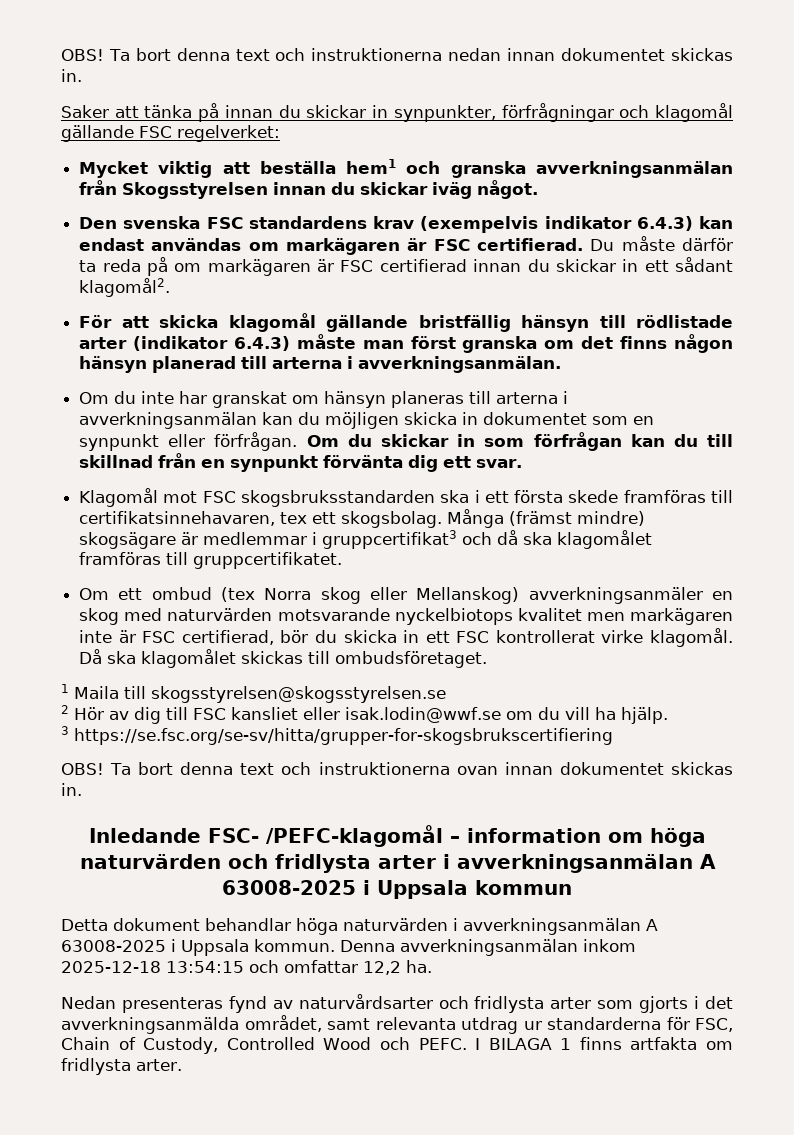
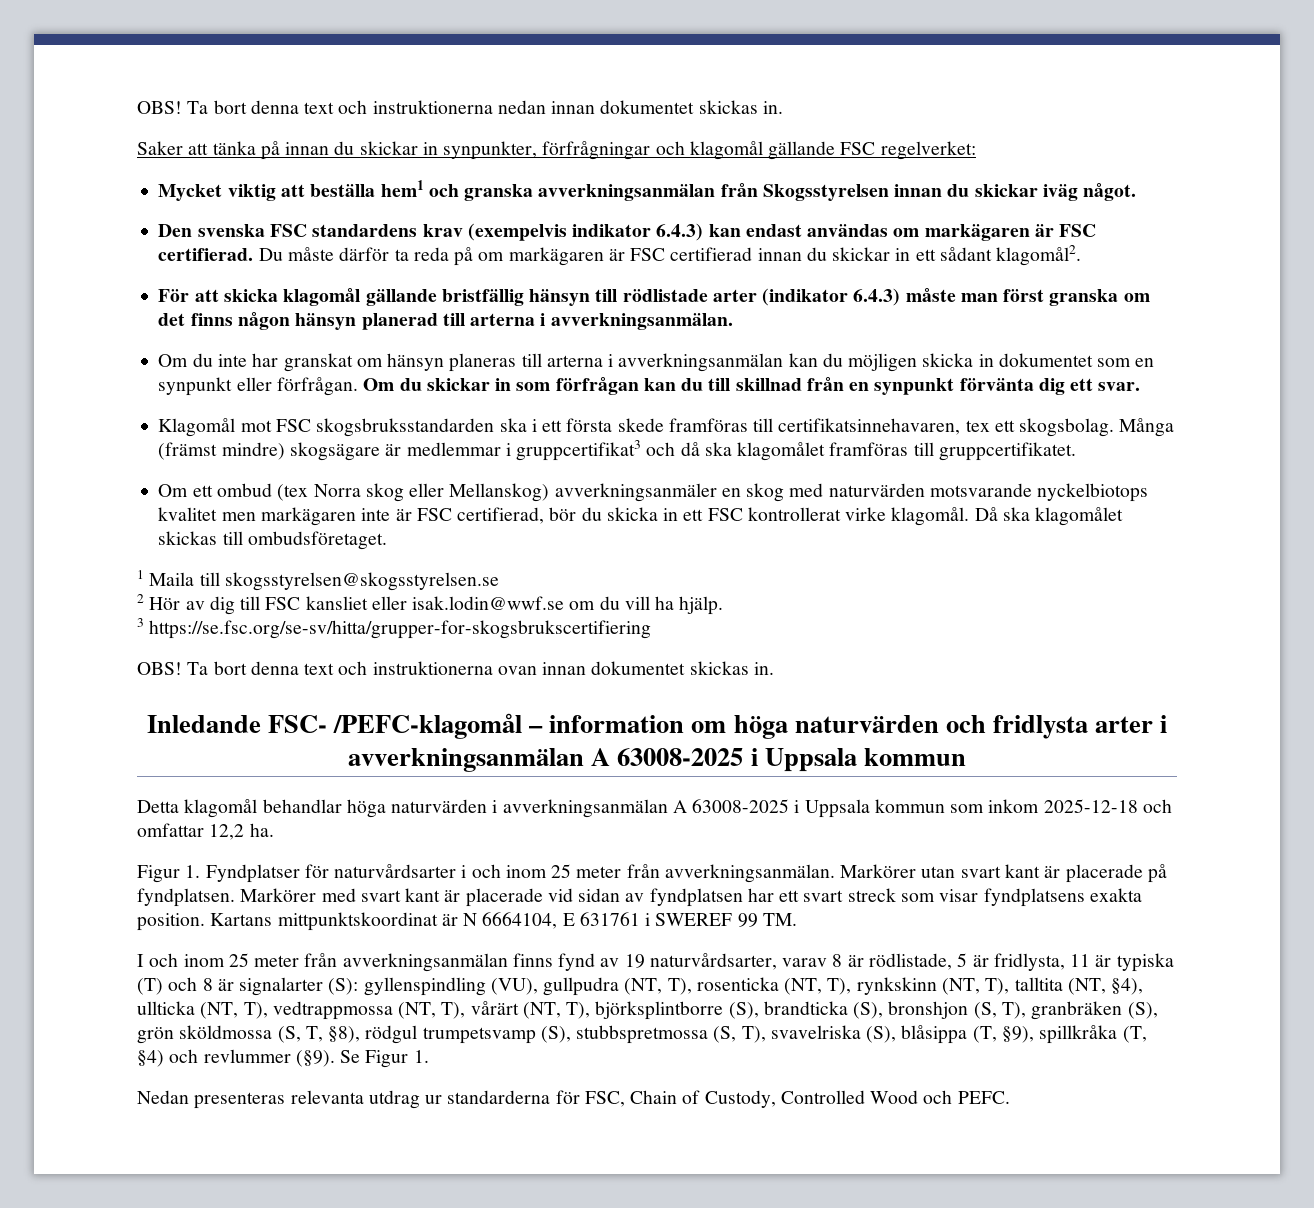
[113,918,200,931] dokument -> [184,799,258,818] klagomål
[254,939,578,956] kommun. Denna avverkningsanmälan -> [874,799,985,813] kommun som
[166,961,244,973] 13:54:15 -> (1138, 806) none
[61,994,733,1013] [61,1015,370,1034] Nedan presenteras fynd av naturvårdsarter och fridlysta arter som gjorts i det avverkningsanmälda området, samt -> [137,864,1167,883] [137,888,1142,907] [137,912,797,931] [137,953,1174,972] [137,977,1144,996] [137,1001,1158,1020] [137,1025,1147,1044] [137,1049,429,1068] [137,1090,286,1109] Figur 1. Fyndplatser för naturvårdsarter i och inom 25 meter från avverkningsanmälan. Markörer utan svart kant är placerade på fyndplatsen. Markörer med svart kant är placerade vid sidan av fyndplatsen har ett svart streck som visar fyndplatsens exakta position. Kartans mittpunktskoordinat är N 6664104, E 631761 i SWEREF 99 TM. // I och inom 25 meter från avverkningsanmälan finns fynd av 19 naturvårdsarter, varav 8 är rödlistade, 5 är fridlysta, 11 är typiska (T) och 8 är signalarter (S): gyllenspindling (VU), gullpudra (NT, T), rosenticka (NT, T), rynkskinn (NT, T), talltita (NT, §4), ullticka (NT, T), vedtrappmossa (NT, T), vårärt (NT, T), björksplintborre (S), brandticka (S), bronshjon (S, T), granbräken (S), grön sköldmossa (S, T, §8), rödgul trumpetsvamp (S), stubbspretmossa (S, T), svavelriska (S), blåsippa (T, §9), spillkråka (T, §4) och revlummer (§9). Se Figur 1. // Nedan presenteras
[475,1037,733,1050] [61,1058,182,1075] I BILAGA 1 finns artfakta om fridlysta arter. -> (1010, 1097) none

